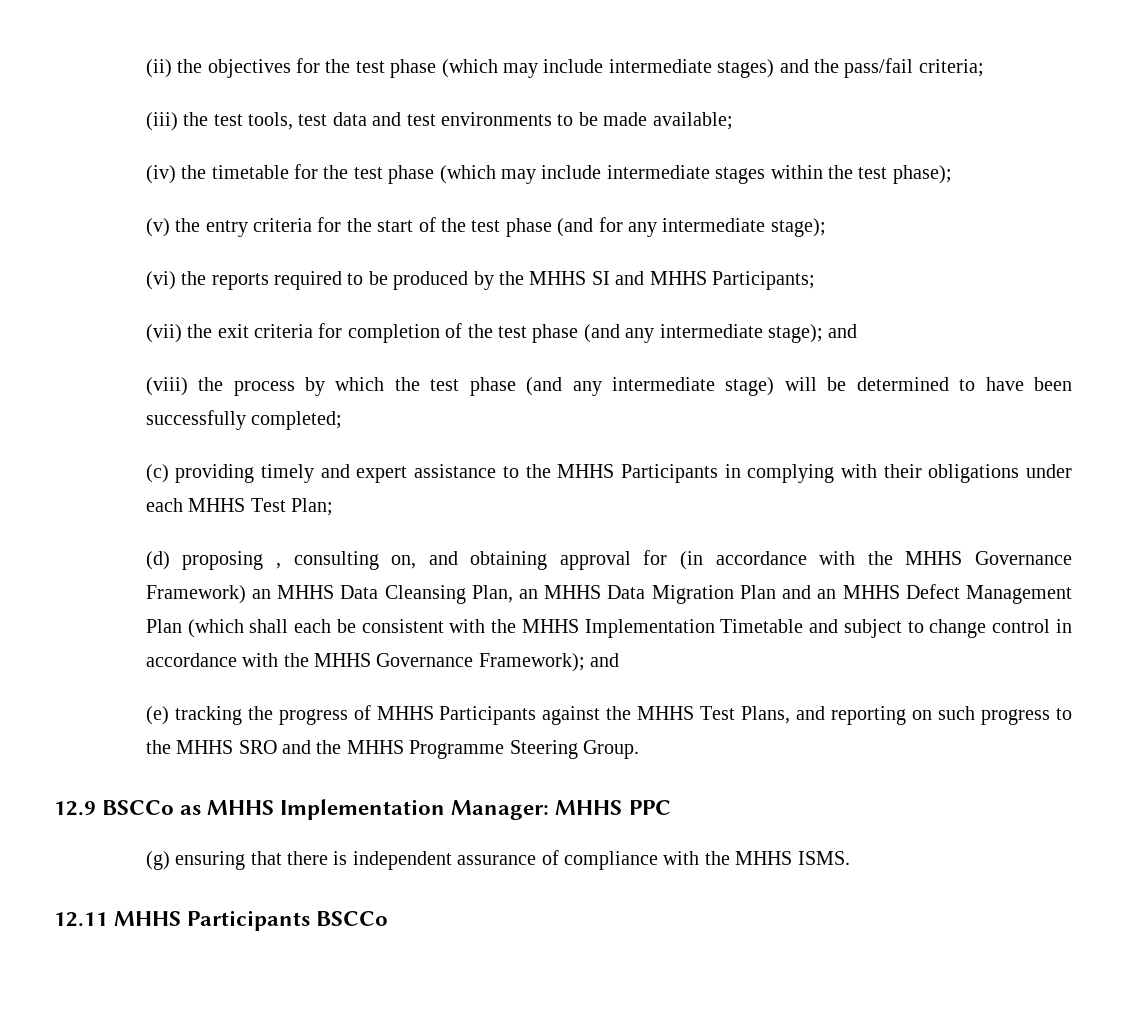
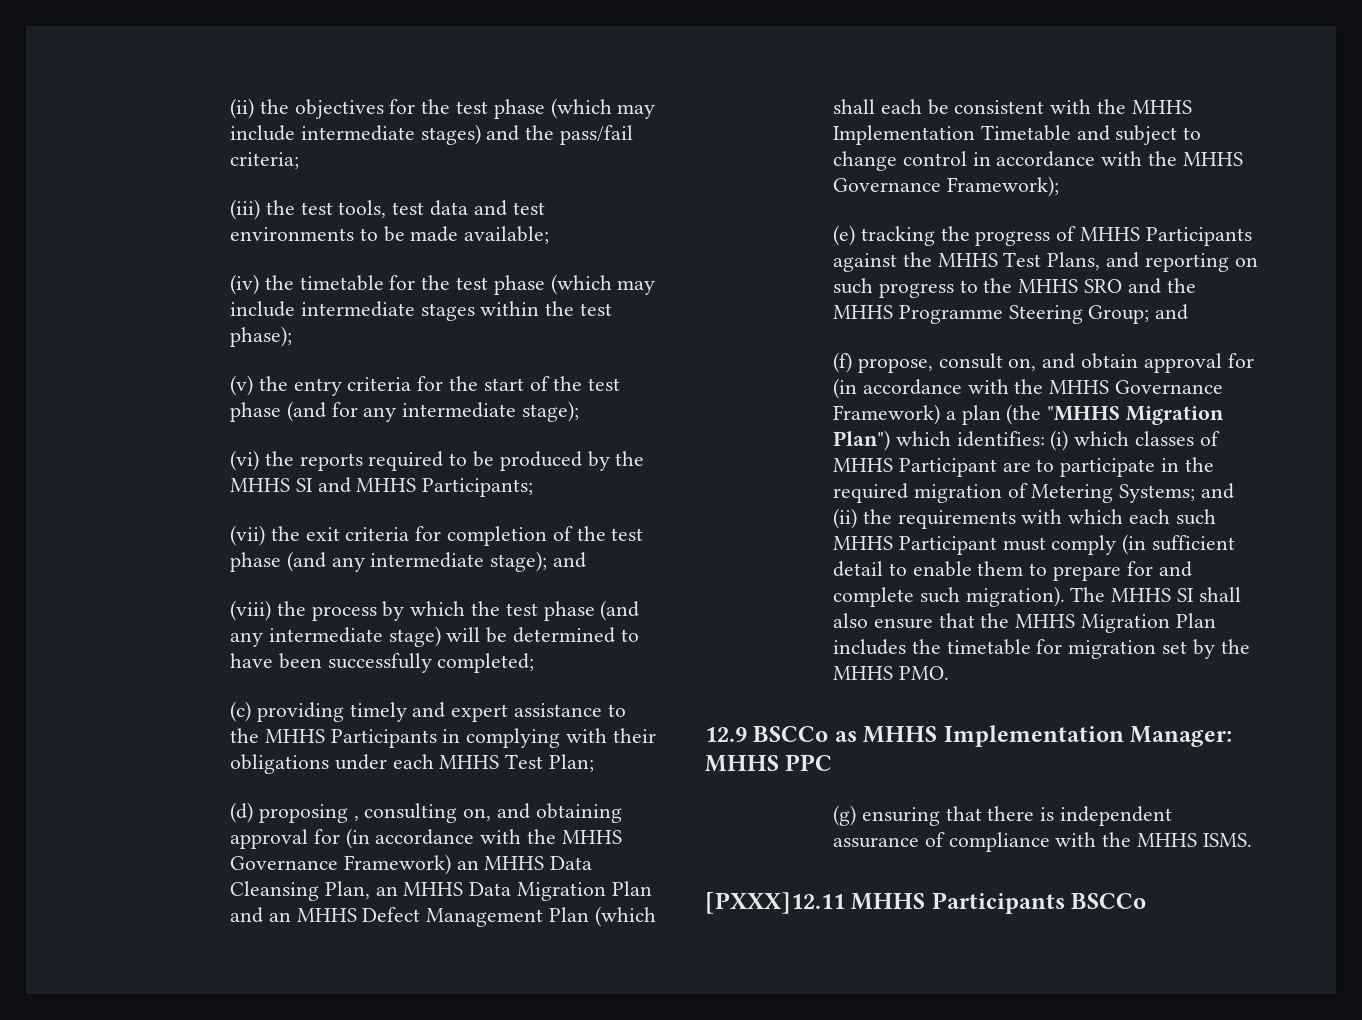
[590,653,620,667] and -> (1059, 186) none
[582,740,639,759] Group. -> [1088,304,1189,324] [832,352,1254,373] [832,378,1223,399] [832,404,1224,425] [832,430,1220,451] [832,457,1214,477] [832,483,1234,503] [832,508,1216,529] [832,534,1235,555] [832,561,1192,581] [832,586,1241,607] [832,613,1216,633] [832,639,1250,659] [832,666,949,680] Group; and // (f) propose, consult on, and obtain approval for (in accordance with the MHHS Governance Framework) a plan (the "MHHS Migration Plan") which identifies: (i) which classes of MHHS Participant are to participate in the required migration of Metering Systems; and (ii) the requirements with which each such MHHS Participant must comply (in sufficient detail to enable them to prepare for and complete such migration). The MHHS SI shall also ensure that the MHHS Migration Plan includes the timetable for migration set by the MHHS PMO.
[54,912,108,927] 12.11 -> [705,892,845,914] [PXXX]12.11

